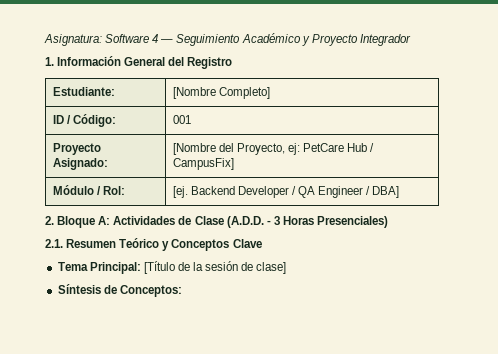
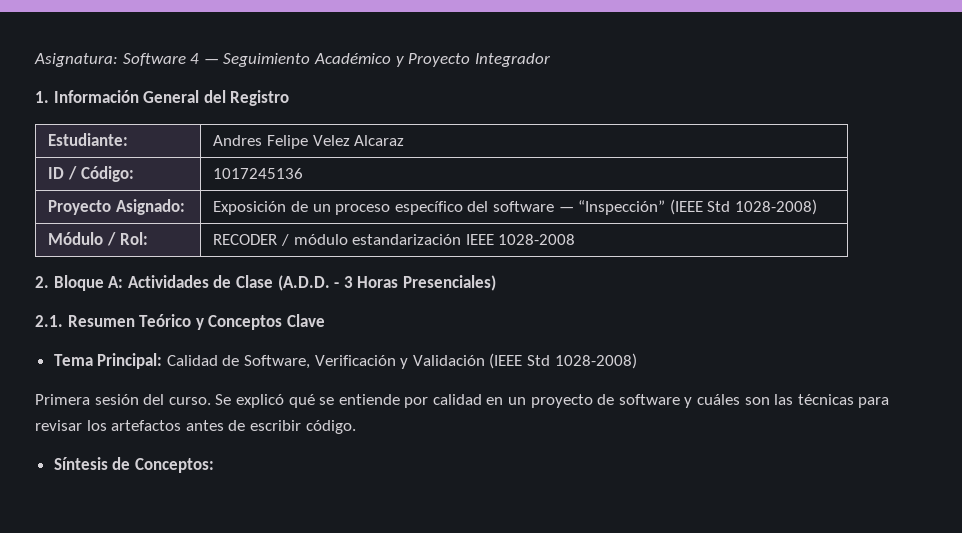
[172,87,270,99] [Nombre Completo] -> [213,135,405,149] Andres Felipe Velez Alcaraz
[172,115,191,124] 001 -> [213,168,304,179] 1017245136
[172,143,375,155] [172,158,234,170] [52,185,125,195] [172,186,400,198] [Nombre del Proyecto, ej: PetCare Hub / CampusFix] // Módulo / Rol: | [ej. Backend Developer / QA Engineer / DBA] -> [213,199,817,215] [48,232,148,246] [213,234,576,246] Exposición de un proceso específico del software — “Inspección” (IEEE Std 1028-2008) // Módulo / Rol: | RECODER / módulo estandarización IEEE 1028-2008
[143,261,287,274] [Título de la sesión de clase] -> [166,353,637,369] [35,394,890,408] [35,420,356,434] Calidad de Software, Verificación y Validación (IEEE Std 1028-2008) // Primera sesión del curso. Se explicó qué se entiende por calidad en un proyecto de software y cuáles son las técnicas para revisar los artefactos antes de escribir código.

